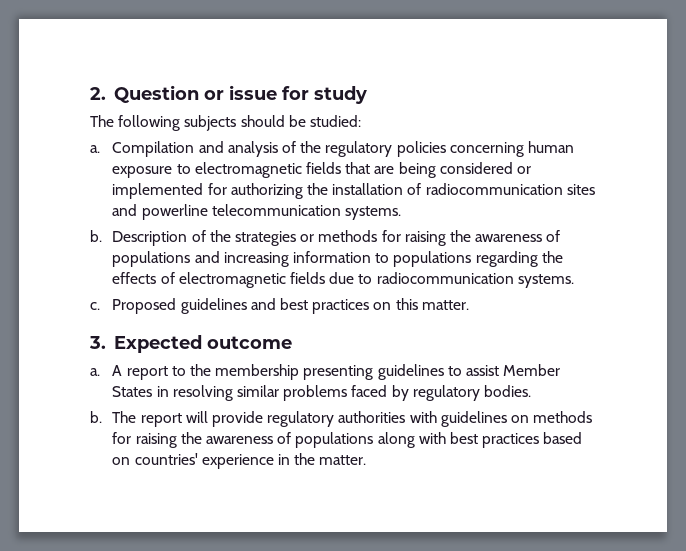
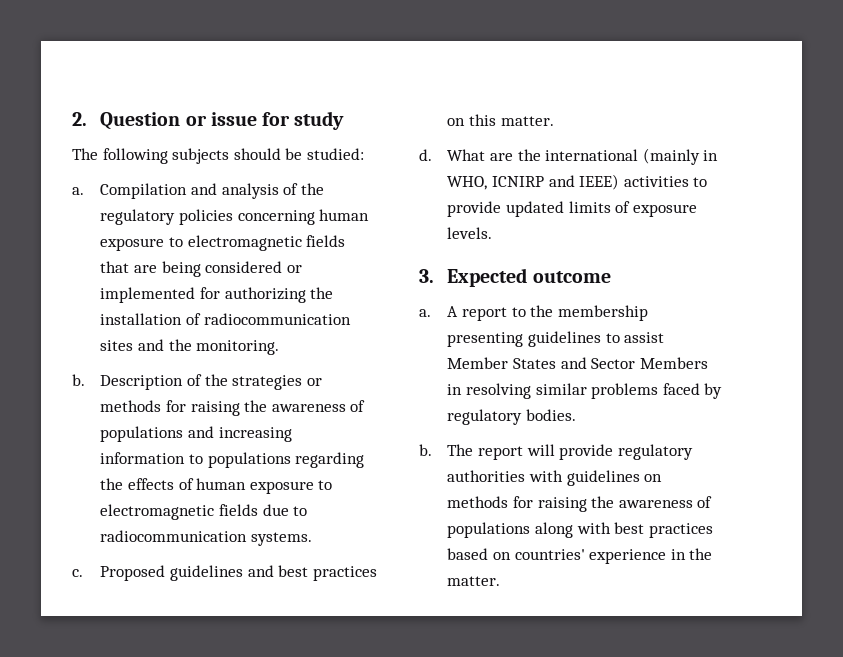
[141,204,402,220] powerline telecommunication systems. -> [168,339,280,355] the monitoring.
(175, 278) none -> [196,478,333,494] human exposure to
(469, 305) none -> [419,148,719,165] [447,174,708,190] [447,201,697,217] [447,227,493,239] // d. What are the international (mainly in WHO, ICNIRP and IEEE) activities to provide updated limits of exposure levels.
(153, 391) none -> [560,357,708,369] and Sector Members

